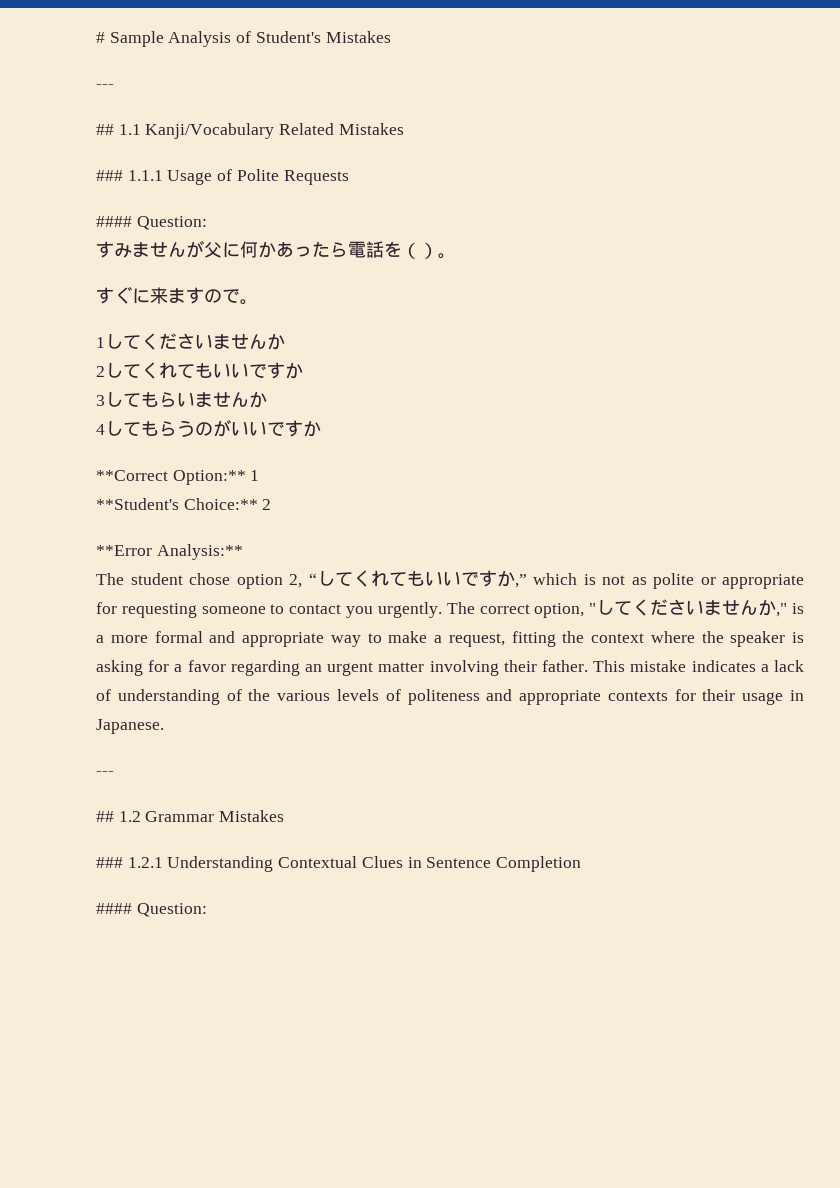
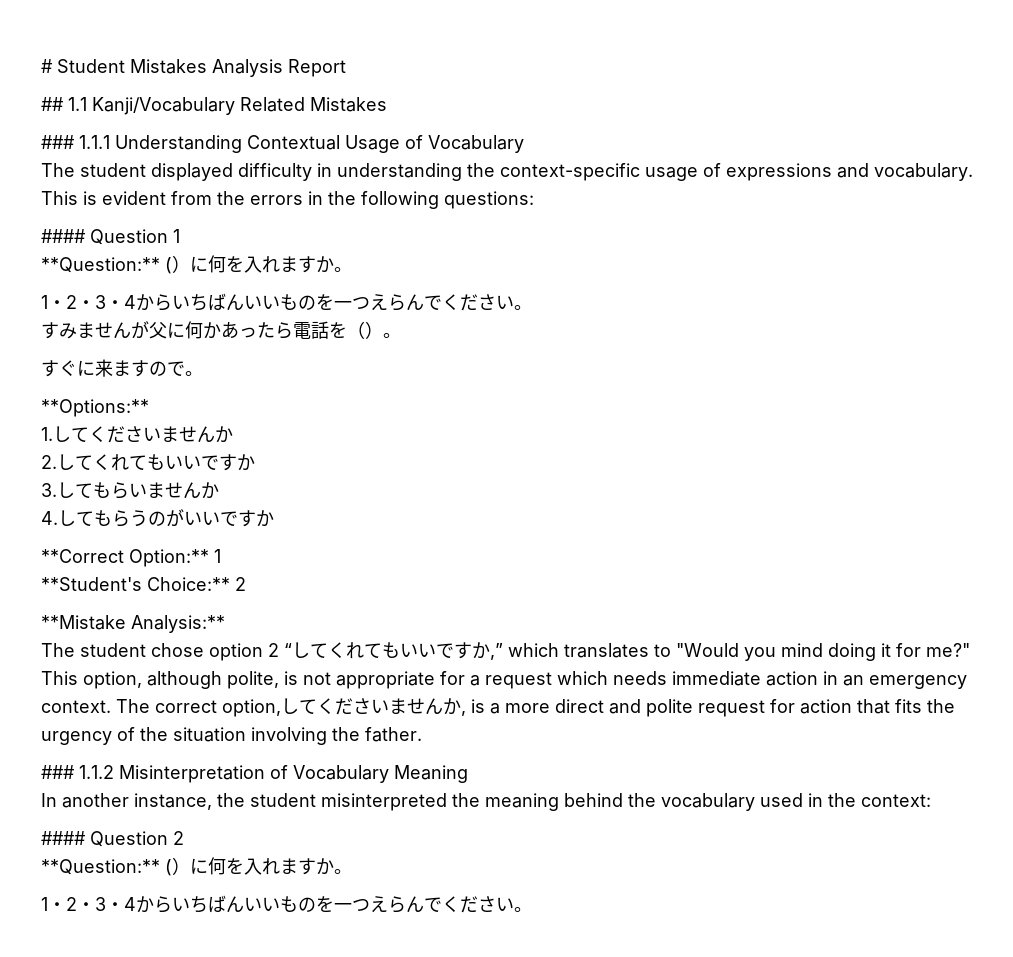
[109,31,391,47] [96,84,114,89] Sample Analysis of Student's Mistakes // --- -> [57,59,346,77] Student Mistakes Analysis Report
[167,169,349,185] [96,216,207,230] Usage of Polite Requests // #### Question: -> [115,135,524,153] [41,163,973,181] [41,191,534,209] [41,229,180,245] [41,255,352,274] [41,293,532,311] Understanding Contextual Usage of Vocabulary // The student displayed difficulty in understanding the context-specific usage of expressions and vocabulary. This is evident from the errors in the following questions: // #### Question 1 // **Question:** (）に何を入れますか。 // 1・2・3・4からいちばんいいものを一つえらんでください。
[96,337,105,348] 1 -> [41,399,149,417] [41,427,53,441] **Options:** // 1.
[96,366,105,377] 2 -> [41,455,57,469] 2.
[96,395,105,406] 3 -> [41,483,57,497] 3.
[96,424,105,435] 4 -> [41,511,58,525] 4.
[96,545,152,556] **Error -> [41,615,126,630] **Mistake
[289,574,302,588] 2, -> [268,643,279,657] 2
[583,573,804,589] [96,602,442,618] is not as polite or appropriate for requesting someone to contact you urgently. -> [564,643,970,661] [41,671,967,689] [41,700,111,713] translates to "Would you mind doing it for me?" This option, although polite, is not appropriate for a request which needs immediate action in an emergency context.
[589,599,788,617] "してくださいませんか," -> [281,698,466,716] してくださいませんか,
[154,631,804,647] [96,660,805,676] [96,689,805,705] [96,719,164,734] [96,771,114,776] [96,810,285,822] [96,856,582,872] [96,903,207,917] formal and appropriate way to make a request, fitting the context where the speaker is asking for a favor regarding an urgent matter involving their father. This mistake indicates a lack of understanding of the various levels of politeness and appropriate contexts for their usage in Japanese. // --- // ## 1.2 Grammar Mistakes // ### 1.2.1 Understanding Contextual Clues in Sentence Completion // #### Question: -> [555,699,955,717] [41,727,422,745] [41,765,468,783] [41,793,931,811] [41,831,184,847] [41,857,352,876] [41,895,532,913] direct and polite request for action that fits the urgency of the situation involving the father. // ### 1.1.2 Misinterpretation of Vocabulary Meaning // In another instance, the student misinterpreted the meaning behind the vocabulary used in the context: // #### Question 2 // **Question:** (）に何を入れますか。 // 1・2・3・4からいちばんいいものを一つえらんでください。

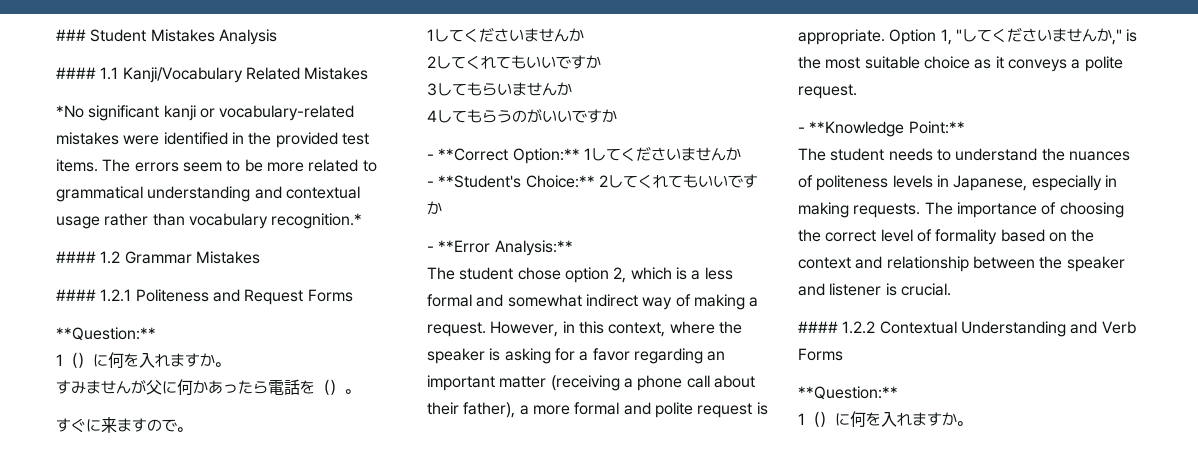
[41,59,53,73] # -> [56,29,86,41] ###
[288,59,346,77] [41,97,64,111] Report // ## -> [56,67,96,79] // ####
[41,135,524,153] [41,163,973,181] [41,191,534,209] [41,229,180,245] [41,255,352,274] [41,293,532,311] ### 1.1.1 Understanding Contextual Usage of Vocabulary // The student displayed difficulty in understanding the context-specific usage of expressions and vocabulary. This is evident from the errors in the following questions: // #### Question 1 // **Question:** (）に何を入れますか。 // 1・2・3・4からいちばんいいものを一つえらんでください。 -> [56,105,355,121] [56,132,369,148] [56,159,377,172] [56,186,360,202] [56,213,363,229] [56,251,260,264] [56,289,353,305] [56,327,156,341] [56,352,230,368] *No significant kanji or vocabulary-related mistakes were identified in the provided test items. The errors seem to be more related to grammatical understanding and contextual usage rather than vocabulary recognition.* // #### 1.2 Grammar Mistakes // #### 1.2.1 Politeness and Request Forms // **Question:** // 1（）に何を入れますか。
[41,399,149,417] [41,426,233,443] [41,454,255,471] [41,483,57,497] **Options:** // 1.してくださいませんか // 2.してくれてもいいですか // 3. -> [427,27,584,43] [427,55,601,70] [427,83,437,96] 1してくださいませんか // 2してくれてもいいですか // 3
[41,511,58,525] 4. -> [427,110,437,122] 4
(274, 518) none -> [427,154,434,160] -
[41,577,246,591] [41,615,225,633] [41,642,970,661] [41,671,967,689] [41,698,955,717] [41,727,422,745] [41,765,468,783] [41,793,931,811] [41,831,184,847] [41,857,352,876] [41,895,532,913] // **Student's Choice:** 2 // **Mistake Analysis:** // The student chose option 2 “してくれてもいいですか,” which translates to "Would you mind doing it for me?" This option, although polite, is not appropriate for a request which needs immediate action in an emergency context. The correct option,してくださいませんか, is a more direct and polite request for action that fits the urgency of the situation involving the father. // ### 1.1.2 Misinterpretation of Vocabulary Meaning // In another instance, the student misinterpreted the meaning behind the vocabulary used in the context: // #### Question 2 // **Question:** (）に何を入れますか。 // 1・2・3・4からいちばんいいものを一つえらんでください。 -> [590,146,741,162] [427,174,758,189] [427,201,442,215] [427,240,573,256] [427,267,733,283] [427,294,759,310] [427,321,742,337] [427,348,726,364] [427,375,755,391] [427,402,768,418] [798,27,1138,45] [798,56,1123,72] [798,84,857,99] [798,121,965,137] [798,148,1130,161] [798,175,1117,191] [798,202,1124,218] [798,229,1095,245] [798,256,1125,272] [798,283,951,296] [798,321,1136,337] [798,348,843,361] [798,386,898,400] [798,411,972,427] してくださいませんか // - **Student's Choice:** 2してくれてもいいですか // - **Error Analysis:** // The student chose option 2, which is a less formal and somewhat indirect way of making a request. However, in this context, where the speaker is asking for a favor regarding an important matter (receiving a phone call about their father), a more formal and polite request is appropriate. Option 1, "してくださいませんか," is the most suitable choice as it conveys a polite request. // - **Knowledge Point:** // The student needs to understand the nuances of politeness levels in Japanese, especially in making requests. The importance of choosing the correct level of formality based on the context and relationship between the speaker and listener is crucial. // #### 1.2.2 Contextual Understanding and Verb Forms // **Question:** // 1（）に何を入れますか。

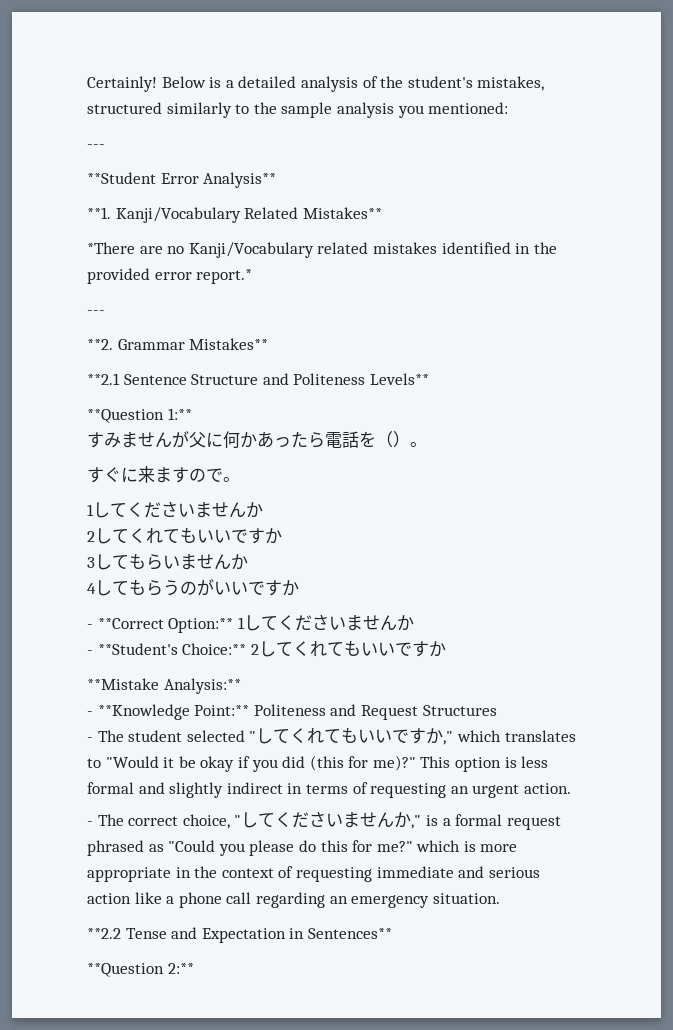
[56,29,277,45] [56,67,369,83] [56,105,355,121] [56,132,369,148] [56,159,377,172] [56,186,360,202] [56,213,363,229] [56,251,260,264] [56,289,353,305] [56,327,156,341] [56,352,230,368] ### Student Mistakes Analysis // #### 1.1 Kanji/Vocabulary Related Mistakes // *No significant kanji or vocabulary-related mistakes were identified in the provided test items. The errors seem to be more related to grammatical understanding and contextual usage rather than vocabulary recognition.* // #### 1.2 Grammar Mistakes // #### 1.2.1 Politeness and Request Forms // **Question:** // 1（）に何を入れますか。 -> [87,76,545,92] [87,102,509,118] [87,144,105,149] [87,172,277,188] [87,207,382,223] [87,242,557,258] [87,268,253,284] [87,310,105,315] [87,338,269,350] [87,373,429,385] [87,408,192,423] Certainly! Below is a detailed analysis of the student's mistakes, structured similarly to the sample analysis you mentioned: // --- // **Student Error Analysis** // **1. Kanji/Vocabulary Related Mistakes** // *There are no Kanji/Vocabulary related mistakes identified in the provided error report.* // --- // **2. Grammar Mistakes** // **2.1 Sentence Structure and Politeness Levels** // **Question 1:**
[427,240,491,253] - **Error -> [87,678,159,690] **Mistake
[427,267,733,283] [427,294,759,310] [427,321,742,337] [427,348,726,364] [427,375,755,391] [427,402,768,418] [798,29,952,45] The student chose option 2, which is a less formal and somewhat indirect way of making a request. However, in this context, where the speaker is asking for a favor regarding an important matter (receiving a phone call about their father), a more formal and polite request is appropriate. Option 1, -> [87,704,497,720] [87,727,576,745] [87,755,549,772] [87,782,571,798] [87,814,230,829] - **Knowledge Point:** Politeness and Request Structures // - The student selected "してくれてもいいですか," which translates to "Would it be okay if you did (this for me)?" This option is less formal and slightly indirect in terms of requesting an urgent action. // - The correct choice,
[798,56,1123,72] [798,84,857,99] [798,121,965,137] [798,148,1130,161] [798,175,1117,191] [798,202,1124,218] [798,229,1095,245] [798,256,1125,272] [798,283,951,296] [798,321,1136,337] [798,348,843,361] [798,386,898,400] [798,411,972,427] the most suitable choice as it conveys a polite request. // - **Knowledge Point:** // The student needs to understand the nuances of politeness levels in Japanese, especially in making requests. The importance of choosing the correct level of formality based on the context and relationship between the speaker and listener is crucial. // #### 1.2.2 Contextual Understanding and Verb Forms // **Question:** // 1（）に何を入れますか。 -> [442,814,561,830] [87,840,518,856] [87,866,540,882] [87,892,500,908] [87,927,392,943] [87,963,194,977] a formal request phrased as "Could you please do this for me?" which is more appropriate in the context of requesting immediate and serious action like a phone call regarding an emergency situation. // **2.2 Tense and Expectation in Sentences** // **Question 2:**

